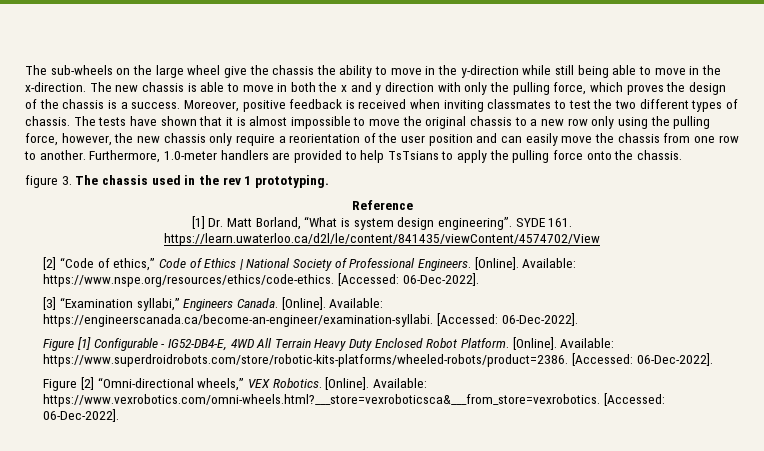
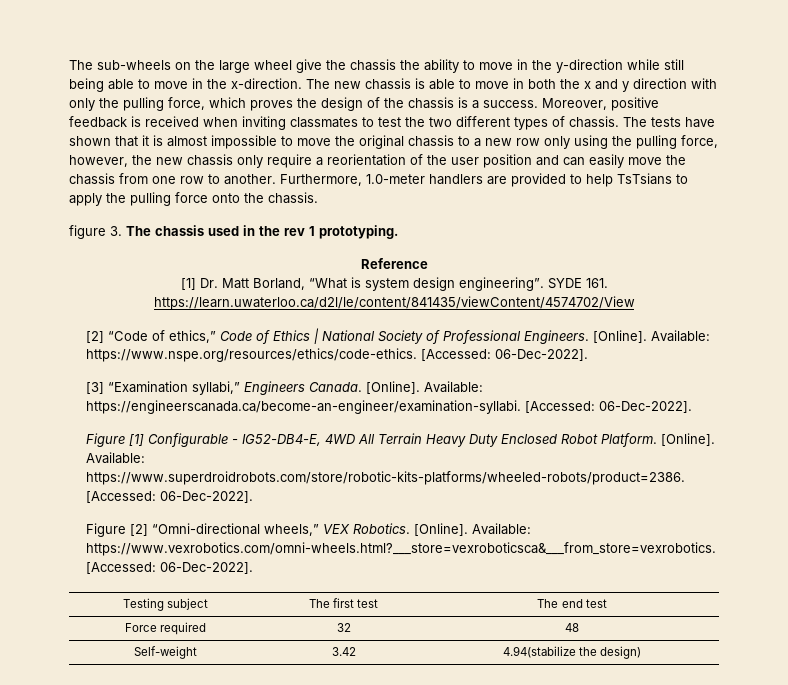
(120, 415) none -> [122,598,209,611] [308,598,379,608] [537,599,607,608] [124,622,207,635] [336,623,351,632] [565,623,579,632] [134,646,197,659] [331,647,356,656] [502,646,642,659] // Testing subject | The first test | The end test // Force required | 32 | 48 // Self-weight | 3.42 | 4.94(stabilize the design)

